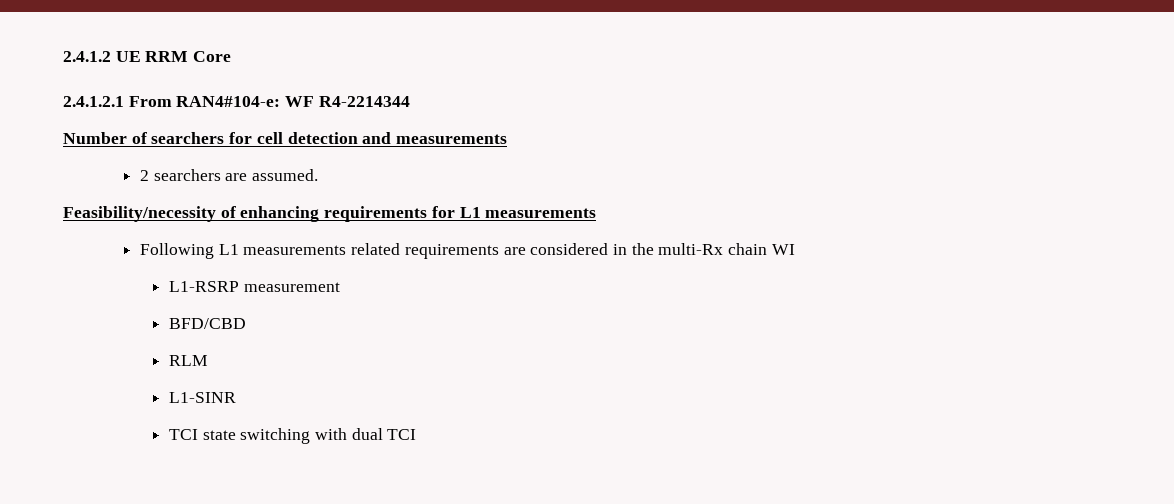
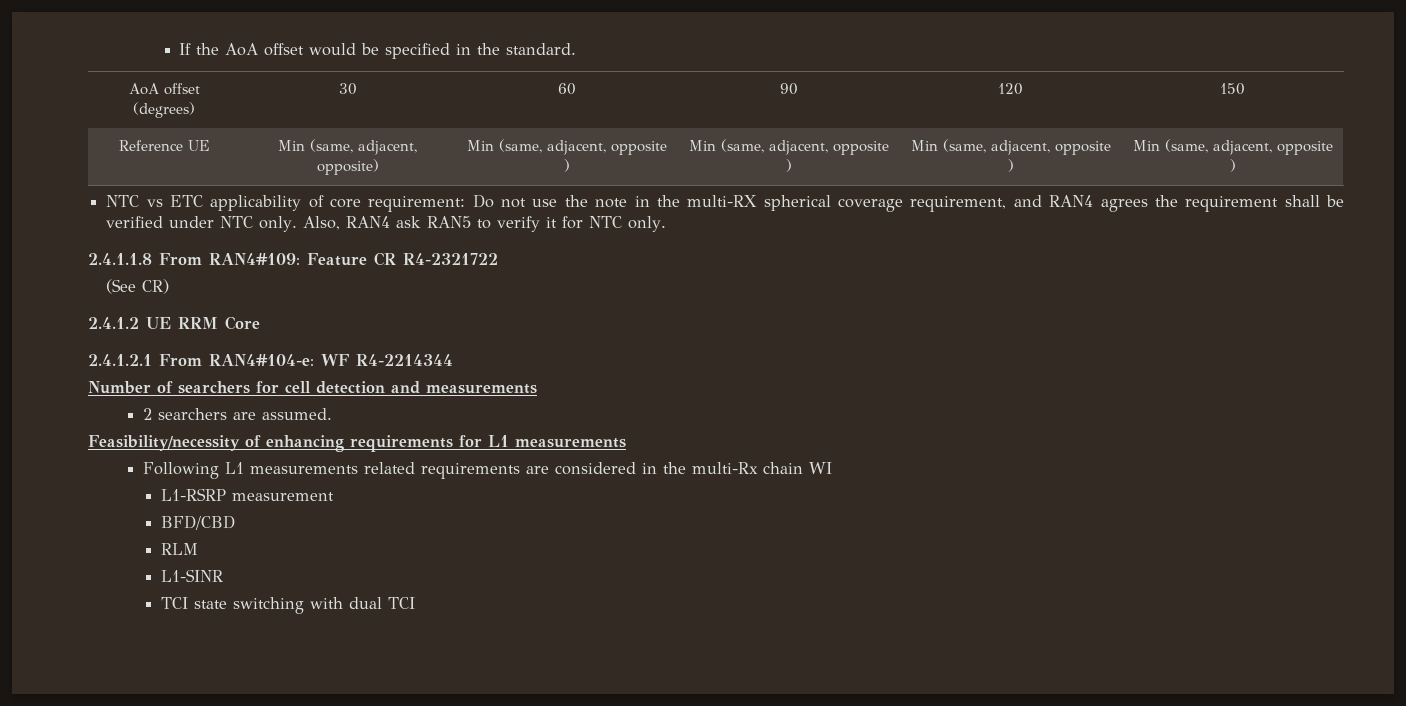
(63, 56) none -> [179,43,577,59] [128,83,200,95] [133,102,195,118] [338,83,357,95] [557,83,576,95] [779,83,798,95] [998,83,1023,95] [1220,83,1245,95] [119,140,209,151] [278,139,417,155] [316,159,379,175] [466,139,667,155] [563,159,570,172] [688,139,889,155] [785,159,792,172] [910,139,1111,155] [1007,159,1014,172] [1132,139,1333,155] [1229,159,1236,172] [106,194,1344,212] [106,216,667,232] [88,252,498,266] [106,279,170,294] If the AoA offset would be specified in the standard. // AoA offset (degrees) | 30 | 60 | 90 | 120 | 150 // Reference UE | Min (same, adjacent, opposite) | Min (same, adjacent, opposite ) | Min (same, adjacent, opposite ) | Min (same, adjacent, opposite ) | Min (same, adjacent, opposite ) // NTC vs ETC applicability of core requirement: Do not use the note in the multi-RX spherical coverage requirement, and RAN4 agrees the requirement shall be verified under NTC only. Also, RAN4 ask RAN5 to verify it for NTC only. // 2.4.1.1.8 From RAN4#109: Feature CR R4-2321722 // (See CR) //

